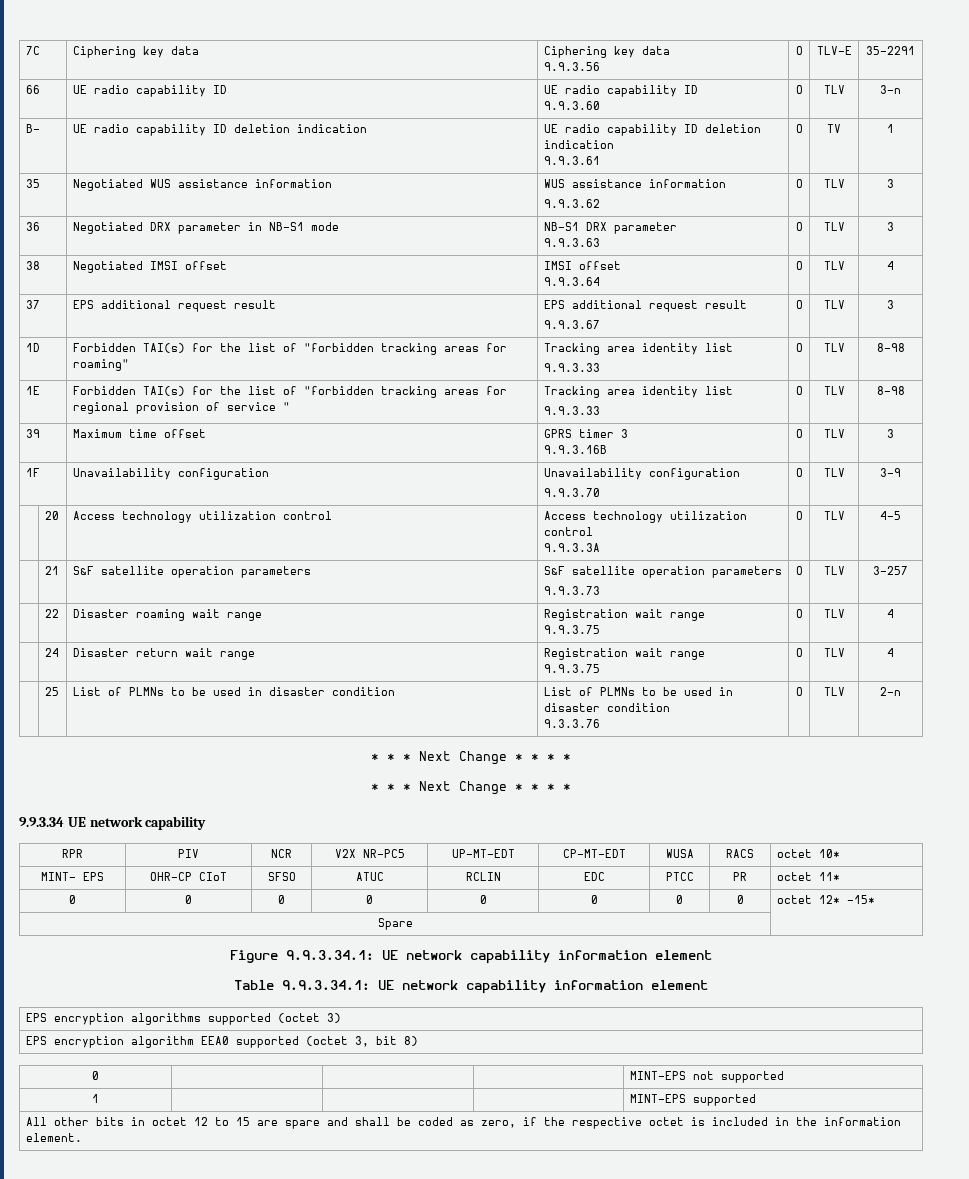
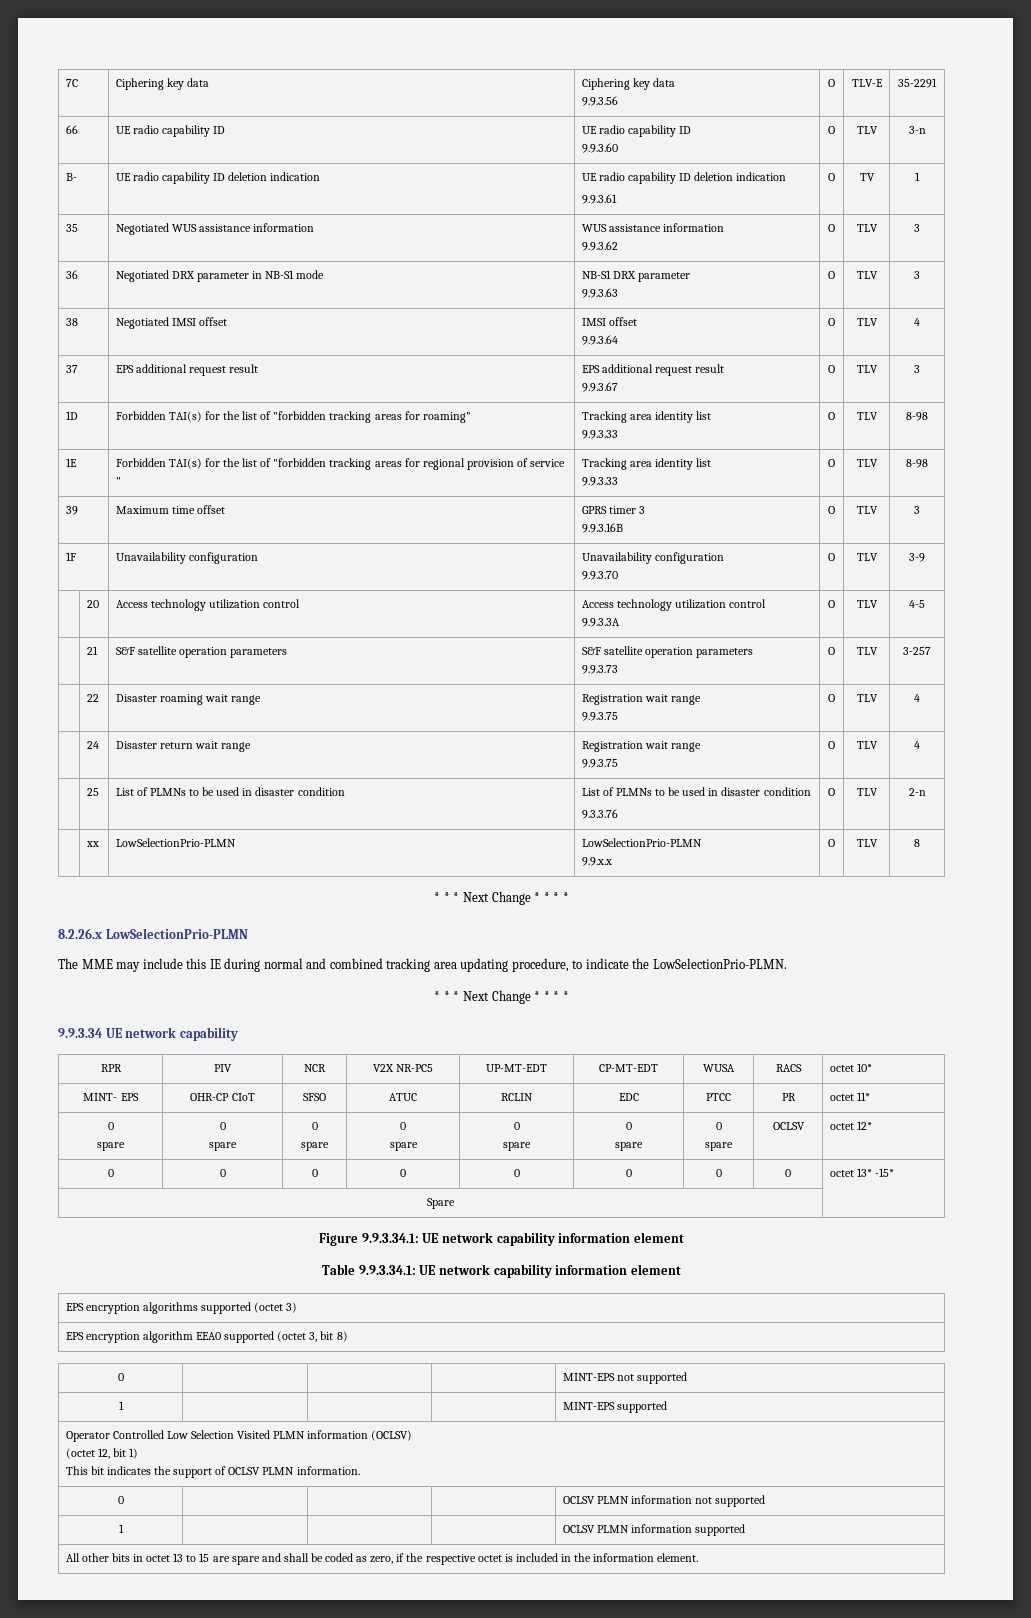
[371,751,571,765] // * * * Next Change * * * * -> [85,841,99,847] [115,838,236,847] [581,838,702,847] [581,857,612,866] [828,839,835,847] [856,839,878,847] [914,839,920,847] [434,891,569,905] [58,928,248,939] [58,958,787,972] // | xx | LowSelectionPrio-PLMN | LowSelectionPrio-PLMN // 9.9.x.x | O | TLV | 8 // * * * Next Change * * * * // 8.2.26.x LowSelectionPrio-PLMN // The MME may include this IE during normal and combined tracking area updating procedure, to indicate the LowSelectionPrio-PLMN.
(76, 899) none -> [97,1142,125,1151] [219,1122,226,1130] [209,1142,237,1151] [311,1122,318,1130] [301,1142,329,1151] [400,1122,406,1130] [389,1142,418,1151] [513,1122,520,1130] [503,1142,531,1151] [625,1122,632,1130] [615,1142,643,1151] [715,1122,722,1130] [705,1142,733,1151] [772,1122,805,1130] [829,1121,872,1130] [107,1169,114,1177] // spare | 0 // spare | 0 // spare | 0 // spare | 0 // spare | 0 // spare | 0 // spare | OCLSV | octet 12* // 0
[818,895,840,904] 12* -> [856,1168,872,1177] 13*
(756, 1100) none -> [65,1430,413,1442] [65,1448,138,1459] [65,1466,360,1478] [117,1496,124,1504] [562,1495,766,1507] [118,1524,124,1533] [562,1524,745,1536] // Operator Controlled Low Selection Visited PLMN information (OCLSV) // (octet 12, bit 1) // This bit indicates the support of OCLSV PLMN information. // 0 | | | | OCLSV PLMN information not supported // 1 | | | | OCLSV PLMN information supported
[193,1117,208,1126] 12 -> [173,1553,184,1562] 13

